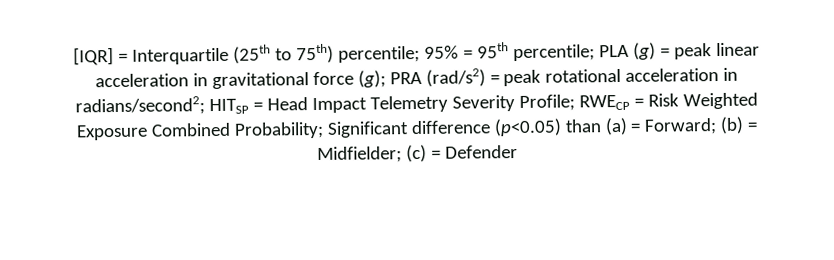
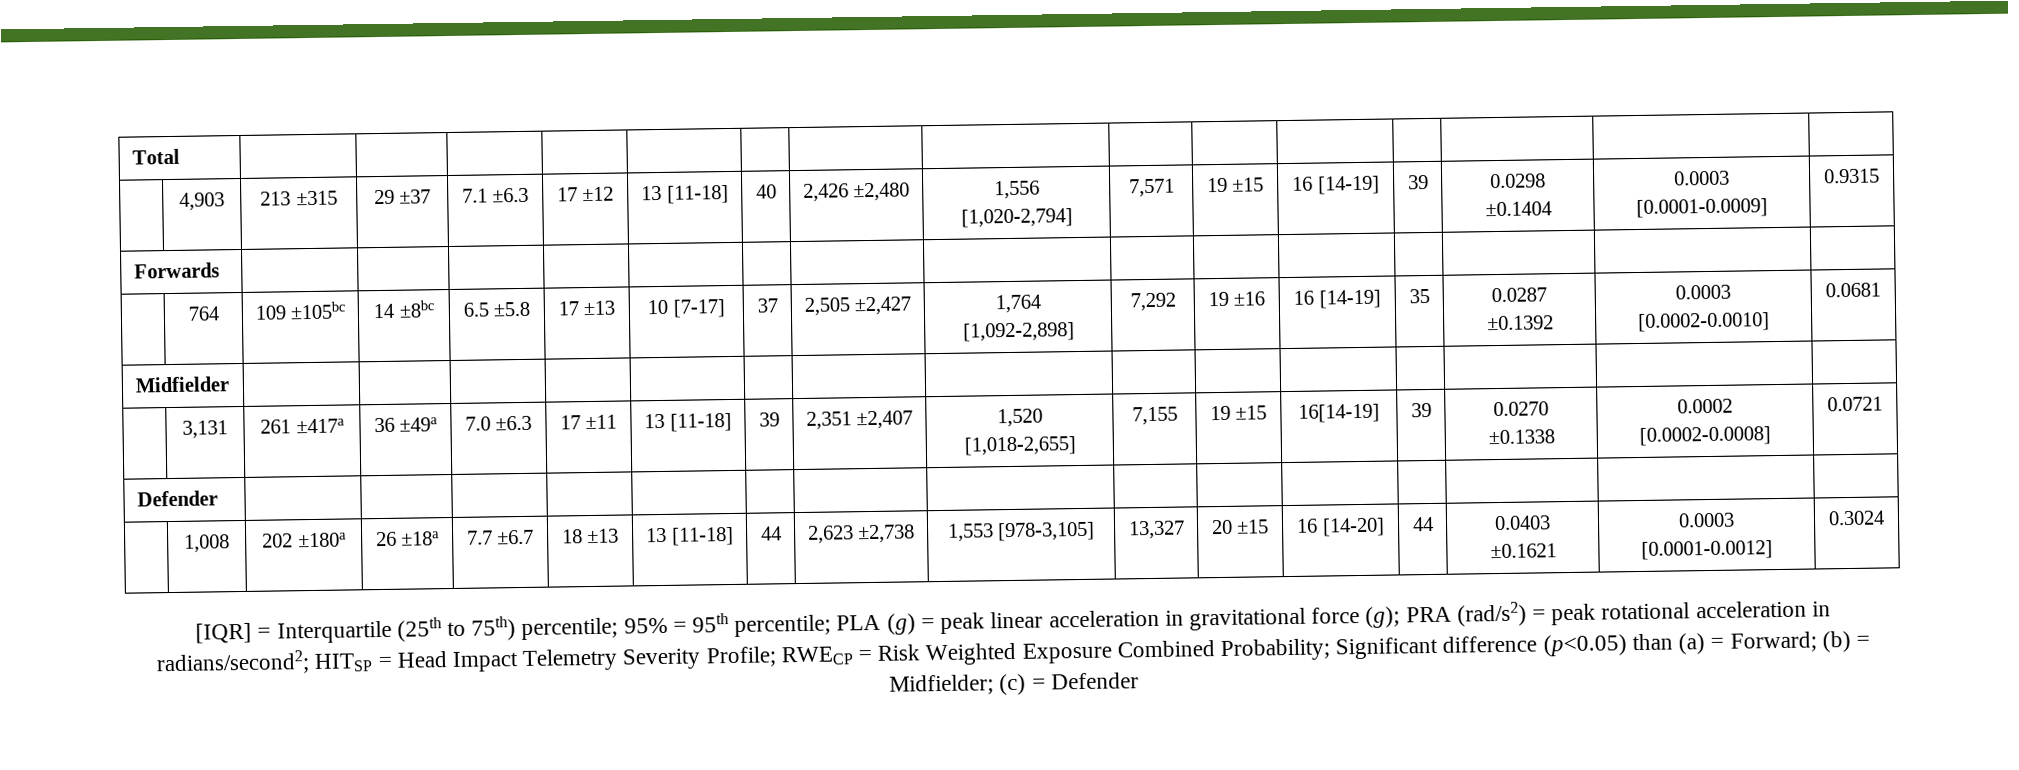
(73, 56) none -> [131,148,180,165] [179,192,225,211] [260,190,338,206] [373,189,432,205] [461,187,530,203] [556,186,615,202] [641,185,729,204] [755,184,777,199] [802,182,911,202] [993,180,1040,200] [960,208,1073,228] [1128,178,1175,198] [1206,177,1265,193] [1292,175,1380,195] [1407,174,1429,190] [1490,173,1546,189] [1484,201,1552,217] [1674,170,1730,186] [1636,198,1768,219] [1823,168,1880,184] [133,262,220,279] [187,306,219,321] [254,301,346,320] [373,300,434,319] [462,301,531,317] [557,300,616,316] [647,299,725,318] [756,298,778,313] [803,296,912,316] [994,294,1041,314] [962,322,1075,342] [1129,292,1176,312] [1207,291,1266,307] [1293,289,1381,309] [1408,288,1430,304] [1491,287,1547,303] [1486,315,1554,331] [1675,284,1731,300] [1638,312,1770,332] [1825,282,1881,298] [134,376,230,393] [182,420,228,439] [260,418,345,434] [373,417,439,433] [464,415,533,431] [559,414,618,430] [644,412,732,432] [758,412,780,427] [805,410,914,430] [996,408,1043,428] [963,436,1076,456] [1131,406,1178,426] [1209,405,1268,421] [1298,403,1380,423] [1410,402,1432,418] [1493,401,1549,417] [1487,429,1555,445] [1677,398,1733,414] [1639,426,1771,446] [1827,396,1883,412] [136,490,218,507] [184,534,230,553] [262,532,347,548] [375,531,441,547] [466,529,535,545] [561,528,620,544] [646,526,734,546] [760,526,782,541] [806,524,916,544] [946,521,1096,542] [1127,520,1185,540] [1210,519,1270,535] [1296,517,1385,537] [1411,516,1434,532] [1494,515,1551,531] [1489,543,1557,559] [1678,512,1735,528] [1641,540,1773,560] [1828,510,1885,526] Total | | | | | | | | | | | | | | | // | 4,903 | 213 ±315 | 29 ±37 | 7.1 ±6.3 | 17 ±12 | 13 [11-18] | 40 | 2,426 ±2,480 | 1,556 [1,020-2,794] | 7,571 | 19 ±15 | 16 [14-19] | 39 | 0.0298 ±0.1404 | 0.0003 [0.0001-0.0009] | 0.9315 // Forwards | | | | | | | | | | | | | | | // | 764 | 109 ±105bc | 14 ±8bc | 6.5 ±5.8 | 17 ±13 | 10 [7-17] | 37 | 2,505 ±2,427 | 1,764 [1,092-2,898] | 7,292 | 19 ±16 | 16 [14-19] | 35 | 0.0287 ±0.1392 | 0.0003 [0.0002-0.0010] | 0.0681 // Midfielder | | | | | | | | | | | | | | | // | 3,131 | 261 ±417a | 36 ±49a | 7.0 ±6.3 | 17 ±11 | 13 [11-18] | 39 | 2,351 ±2,407 | 1,520 [1,018-2,655] | 7,155 | 19 ±15 | 16[14-19] | 39 | 0.0270 ±0.1338 | 0.0002 [0.0002-0.0008] | 0.0721 // Defender | | | | | | | | | | | | | | | // | 1,008 | 202 ±180a | 26 ±18a | 7.7 ±6.7 | 18 ±13 | 13 [11-18] | 44 | 2,623 ±2,738 | 1,553 [978-3,105] | 13,327 | 20 ±15 | 16 [14-20] | 44 | 0.0403 ±0.1621 | 0.0003 [0.0001-0.0012] | 0.3024 //

